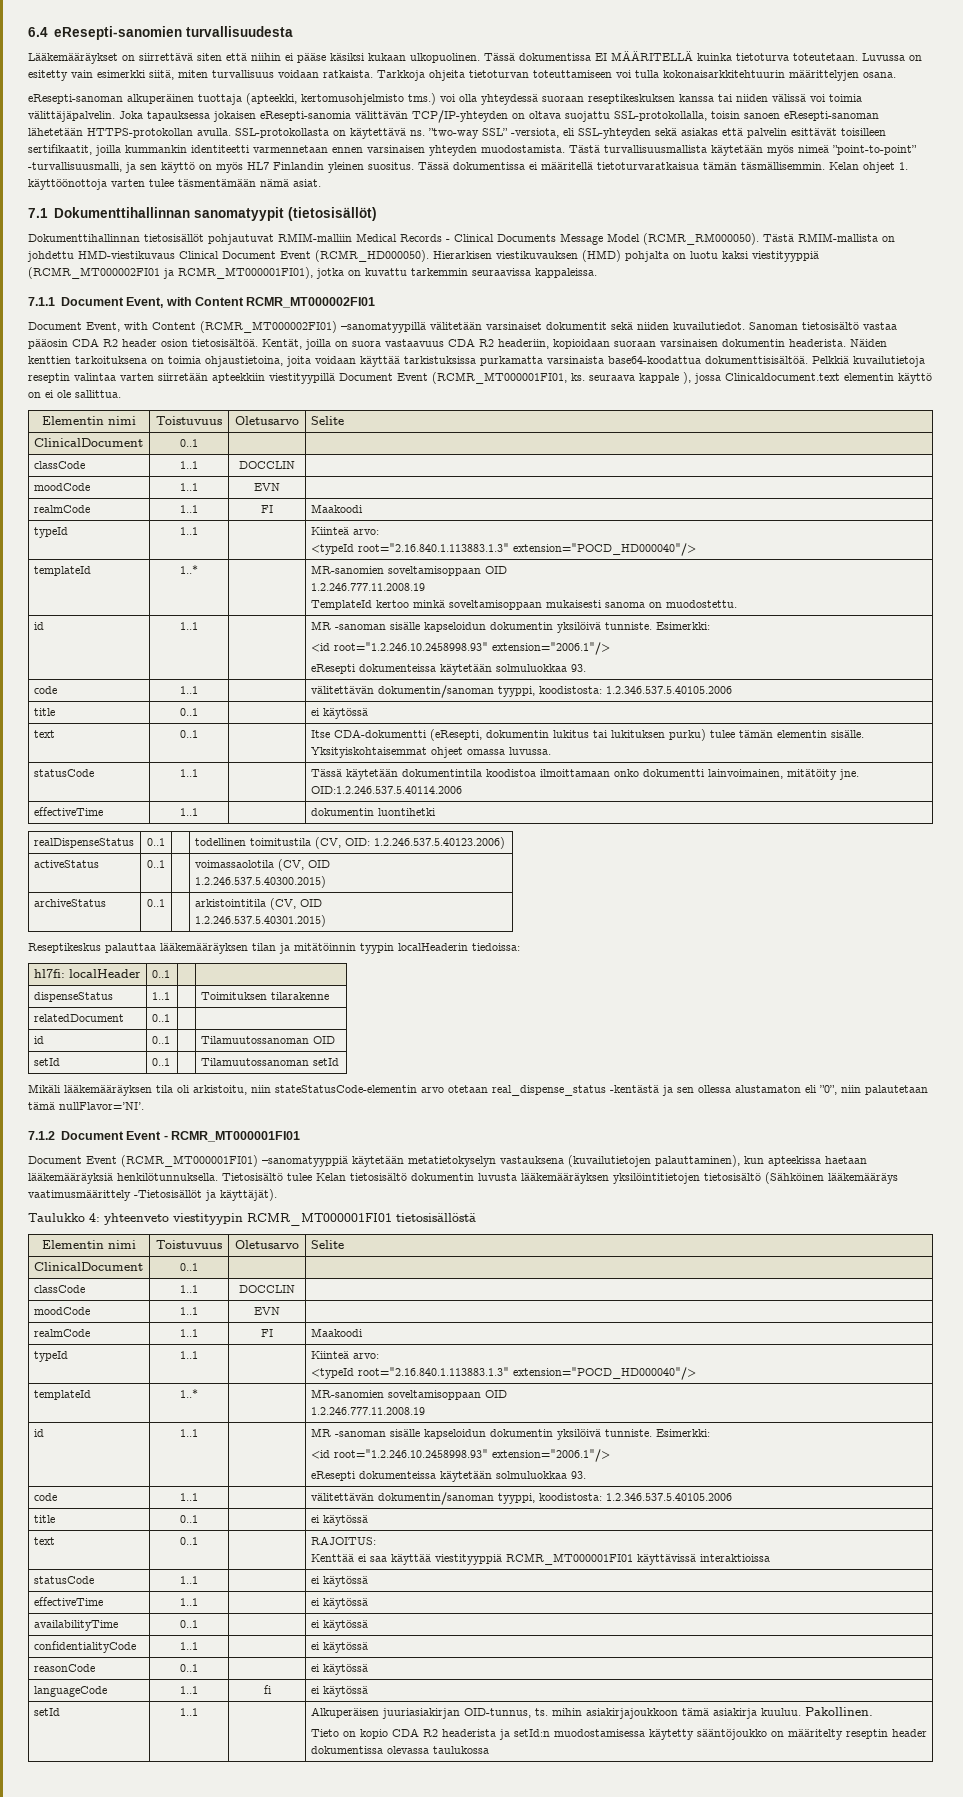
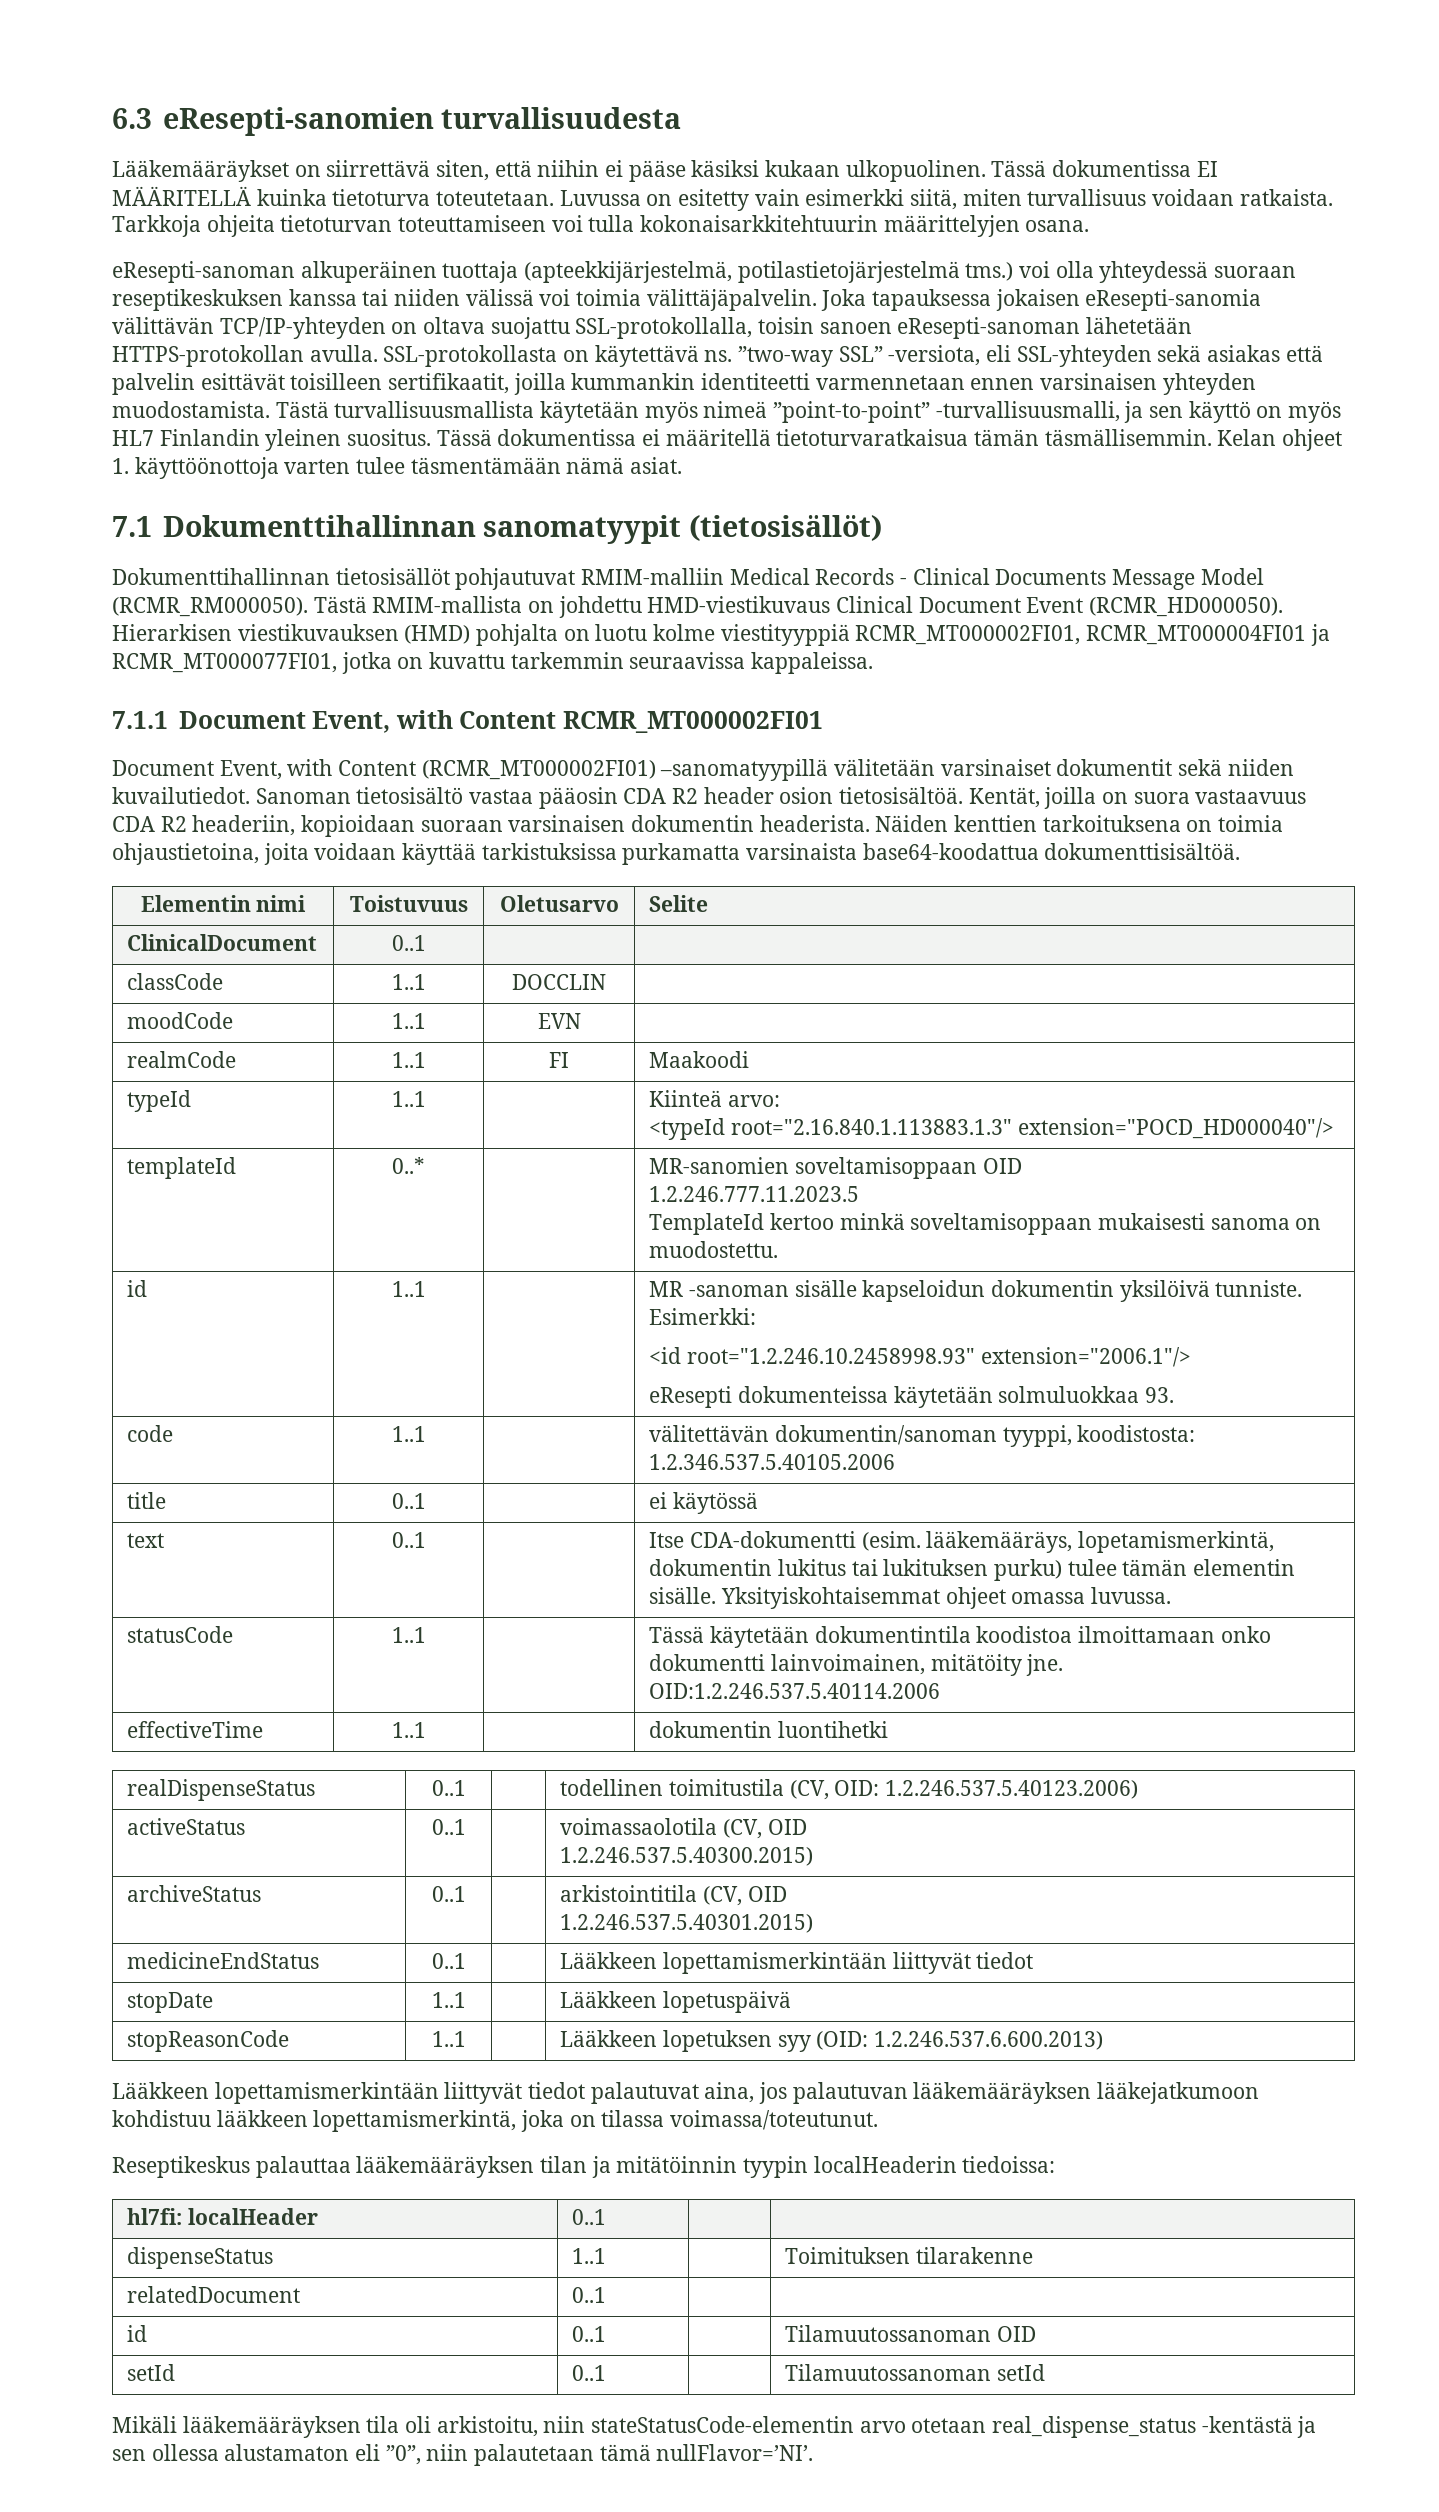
[28,27,48,37] 6.4 -> [112,108,152,129] 6.3
[197,53,222,61] siten -> [436,160,490,181] siten,
[246,93,404,105] (apteekki, kertomusohjelmisto -> [524,261,960,283] (apteekkijärjestelmä, potilastietojärjestelmä
[722,251,819,262] [28,267,313,279] kaksi viestityyppiä (RCMR_MT000002FI01 ja RCMR_MT000001FI01), -> [653,624,1330,646] [112,653,337,673] kolme viestityyppiä RCMR_MT000002FI01, RCMR_MT000004FI01 ja RCMR_MT000077FI01,
[812,356,925,367] [28,372,932,384] [28,390,121,398] Pelkkiä kuvailutietoja reseptin valintaa varten siirretään apteekkiin viestityypillä Document Event (RCMR_MT000001FI01, ks. seuraava kappale ), jossa Clinicaldocument.text elementin käyttö on ei ole sallittua. -> (1241, 851) none
[180,565,198,574] [310,565,507,576] [310,583,425,591] 1..* | | MR-sanomien soveltamisoppaan OID // 1.2.246.777.11.2008.19 -> [392,1157,425,1174] [649,1157,1022,1179] [649,1186,860,1202] 0..* | | MR-sanomien soveltamisoppaan OID // 1.2.246.777.11.2023.5
[429,729,482,741] (eResepti, -> [861,1531,1275,1553] (esim. lääkemääräys, lopetamismerkintä,
(326, 921) none -> [127,1952,320,1969] [431,1953,466,1969] [560,1952,1034,1974] [127,1992,214,2013] [431,1992,466,2008] [560,1991,792,2013] [127,2030,290,2052] [431,2031,466,2047] [560,2030,1104,2052] [112,2082,1260,2104] [112,2110,879,2132] // medicineEndStatus | 0..1 | | Lääkkeen lopettamismerkintään liittyvät tiedot // stopDate | 1..1 | | Lääkkeen lopetuspäivä // stopReasonCode | 1..1 | | Lääkkeen lopetuksen syy (OID: 1.2.246.537.6.600.2013) // Lääkkeen lopettamismerkintään liittyvät tiedot palautuvat aina, jos palautuvan lääkemääräyksen lääkejatkumoon kohdistuu lääkkeen lopettamismerkintä, joka on tilassa voimassa/toteutunut.
[28,1131,300,1142] [28,1155,867,1167] [28,1172,898,1184] [28,1189,277,1201] [28,1213,476,1226] [42,1240,136,1249] [156,1240,222,1249] [235,1240,299,1249] [310,1240,344,1249] [33,1262,143,1271] [180,1263,198,1271] [33,1285,85,1293] [180,1285,198,1293] [239,1285,295,1293] [33,1307,90,1315] [180,1307,198,1315] [254,1307,280,1315] [33,1329,90,1337] [180,1329,198,1337] [261,1329,273,1337] [310,1328,363,1337] [33,1351,68,1362] [180,1351,198,1359] [310,1351,379,1359] [310,1367,696,1380] [33,1390,91,1400] [180,1389,198,1398] [310,1389,507,1400] [310,1407,425,1415] [33,1429,44,1437] [180,1429,198,1437] [310,1428,710,1440] [310,1449,610,1462] [310,1471,586,1482] [33,1493,57,1501] [180,1493,198,1501] [310,1492,732,1505] [33,1515,55,1523] [180,1515,198,1523] [310,1515,368,1526] [33,1537,55,1545] [180,1537,198,1545] [310,1536,376,1545] [310,1553,770,1565] [33,1576,94,1584] [180,1576,198,1584] [310,1576,368,1587] [33,1597,103,1606] [180,1598,198,1606] [310,1598,368,1609] [33,1620,118,1631] [180,1620,198,1628] [310,1620,368,1631] [33,1641,136,1653] [180,1642,198,1650] [310,1642,368,1653] [33,1664,95,1672] [180,1664,198,1672] [310,1664,368,1675] [33,1686,107,1697] [180,1686,198,1694] [263,1685,272,1694] [310,1686,368,1697] [33,1708,60,1716] [180,1708,198,1716] [310,1707,873,1719] [310,1728,927,1740] [310,1746,489,1754] // 7.1.2 Document Event - RCMR_MT000001FI01 // Document Event (RCMR_MT000001FI01) –sanomatyyppiä käytetään metatietokyselyn vastauksena (kuvailutietojen palauttaminen), kun apteekissa haetaan lääkemääräyksiä henkilötunnuksella. Tietosisältö tulee Kelan tietosisältö dokumentin luvusta lääkemääräyksen yksilöintitietojen tietosisältö (Sähköinen lääkemääräys vaatimusmäärittely -Tietosisällöt ja käyttäjät). // Taulukko 4: yhteenveto viestityypin RCMR_MT000001FI01 tietosisällöstä // Elementin nimi | Toistuvuus | Oletusarvo | Selite // ClinicalDocument | 0..1 | | // classCode | 1..1 | DOCCLIN | // moodCode | 1..1 | EVN | // realmCode | 1..1 | FI | Maakoodi // typeId | 1..1 | | Kiinteä arvo: // <typeId root="2.16.840.1.113883.1.3" extension="POCD_HD000040"/> // templateId | 1..* | | MR-sanomien soveltamisoppaan OID // 1.2.246.777.11.2008.19 // id | 1..1 | | MR -sanoman sisälle kapseloidun dokumentin yksilöivä tunniste. Esimerkki: // <id root="1.2.246.10.2458998.93" extension="2006.1"/> // eResepti dokumenteissa käytetään solmuluokkaa 93. // code | 1..1 | | välitettävän dokumentin/sanoman tyyppi, koodistosta: 1.2.346.537.5.40105.2006 // title | 0..1 | | ei käytössä // text | 0..1 | | RAJOITUS: // Kenttää ei saa käyttää viestityyppiä RCMR_MT000001FI01 käyttävissä interaktioissa // statusCode | 1..1 | | ei käytössä // effectiveTime | 1..1 | | ei käytössä // availabilityTime | 0..1 | | ei käytössä // confidentialityCode | 1..1 | | ei käytössä // reasonCode | 0..1 | | ei käytössä // languageCode | 1..1 | fi | ei käytössä // setId | 1..1 | | Alkuperäisen juuriasiakirjan OID-tunnus, ts. mihin asiakirjajoukkoon tämä asiakirja kuuluu. Pakollinen. // Tieto on kopio CDA R2 headerista ja setId:n muodostamisessa käytetty sääntöjoukko on määritelty reseptin header dokumentissa olevassa taulukossa -> (814, 2452) none

